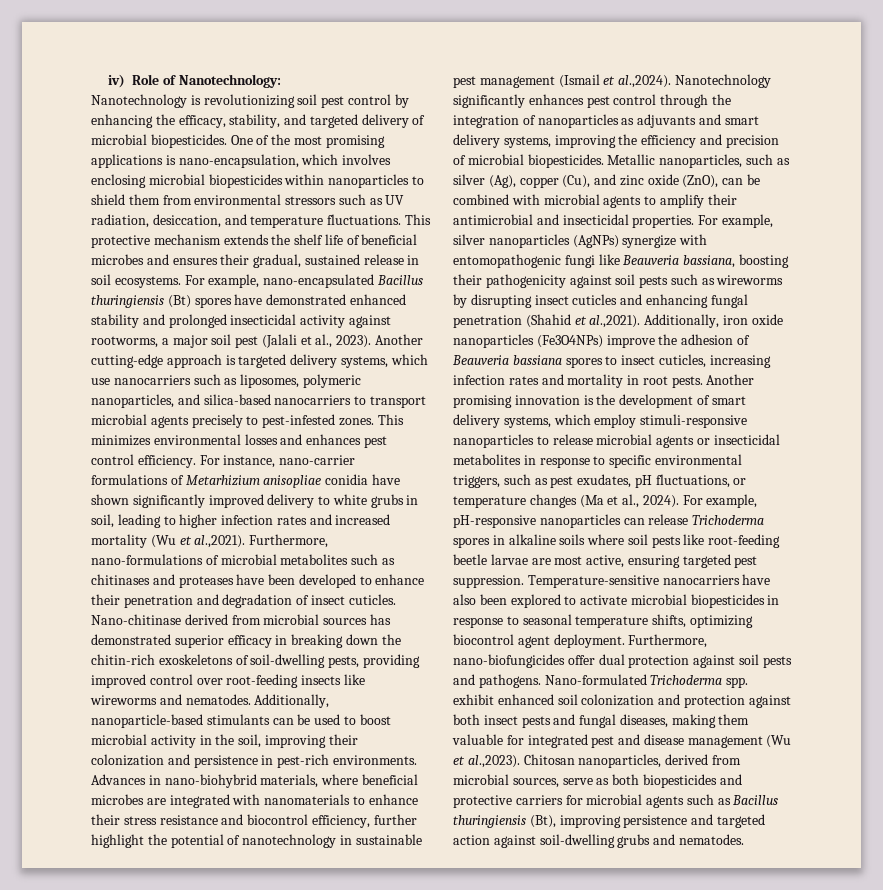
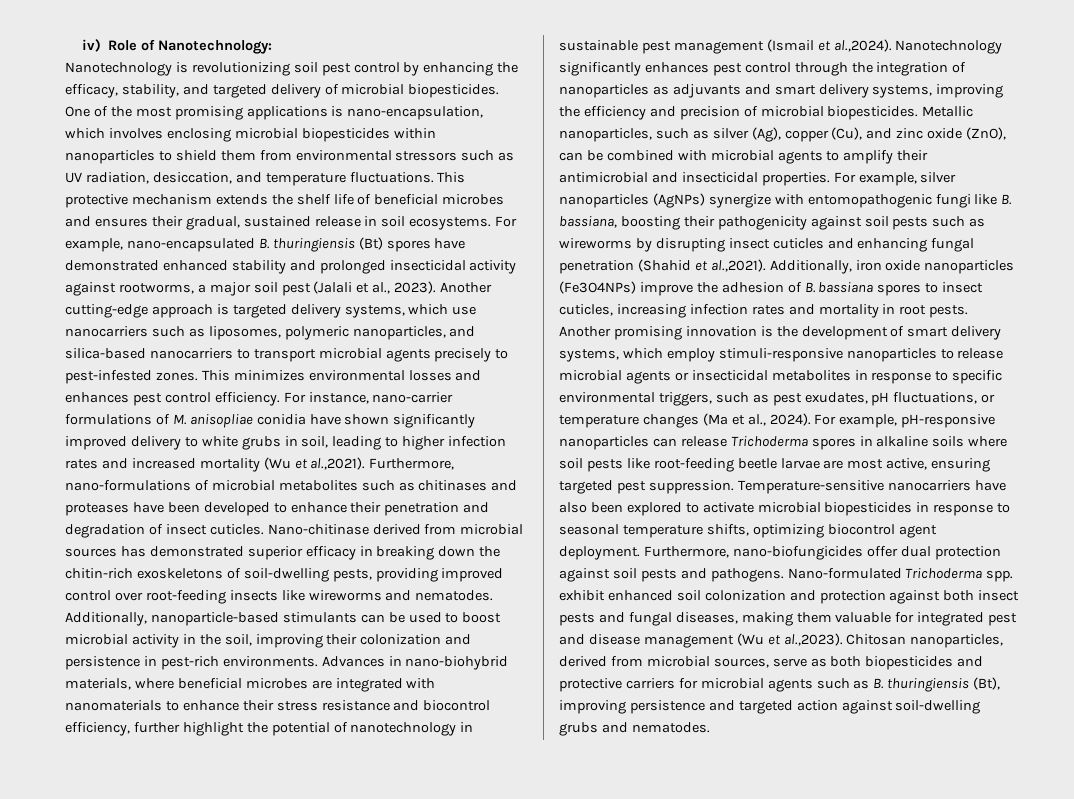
[376,275,423,285] Bacillus -> [258,238,270,249] B.
[185,475,260,486] Metarhizium -> [172,414,187,425] M.
[622,255,680,265] Beauveria -> [1001,194,1013,205] B.
[452,355,509,365] Beauveria -> [804,282,816,293] B.
[732,795,779,805] Bacillus -> [873,678,885,689] B.

